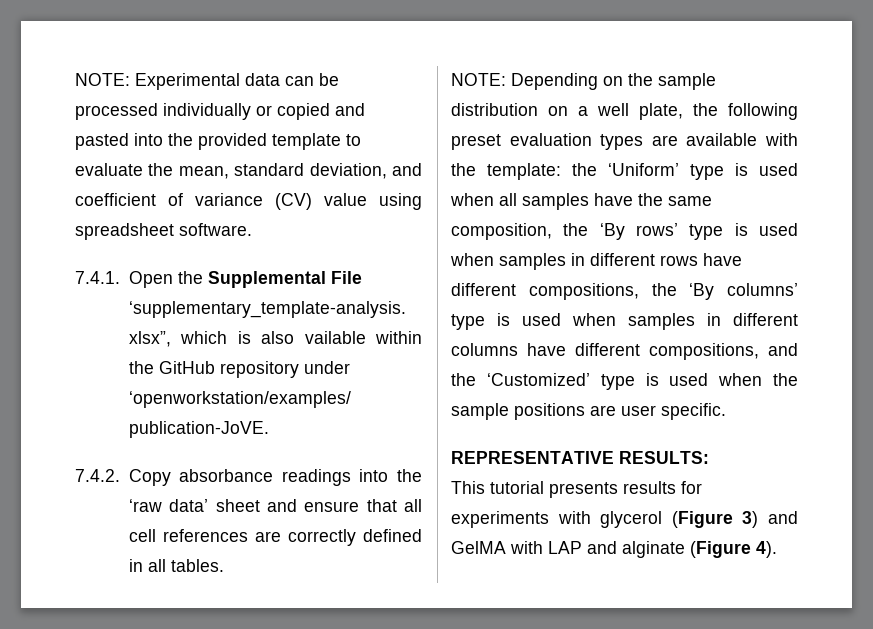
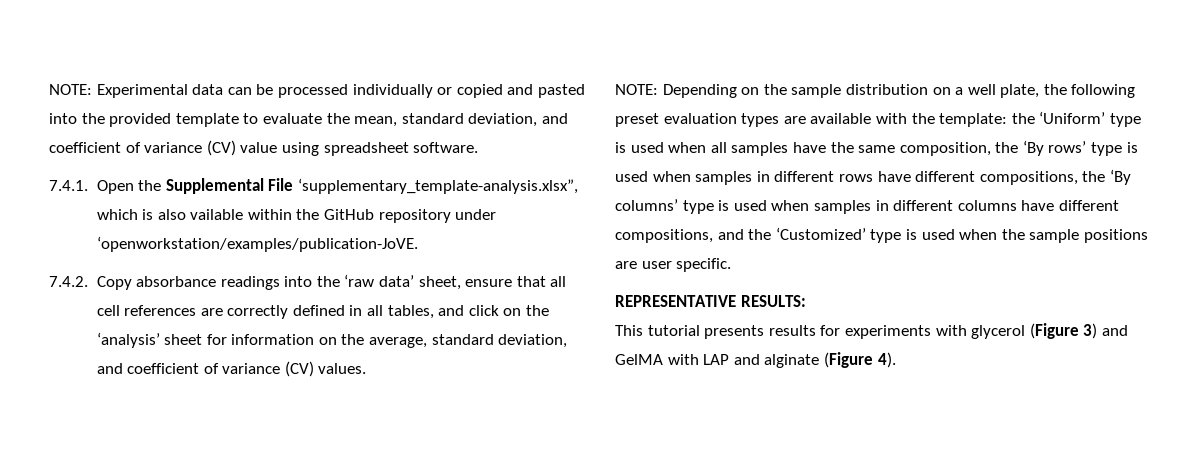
[215,499,297,512] sheet and -> [418,276,461,290] sheet,
[170,559,224,572] tables. -> [387,305,549,319] [96,332,568,348] [96,361,367,377] tables, and click on the ‘analysis’ sheet for information on the average, standard deviation, and coefficient of variance (CV) values.

